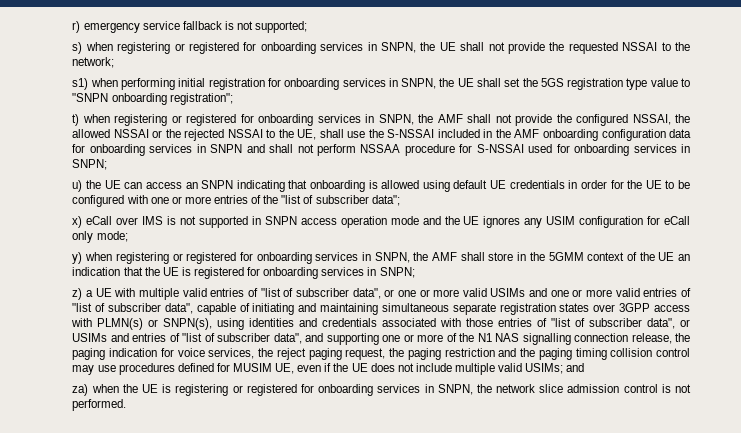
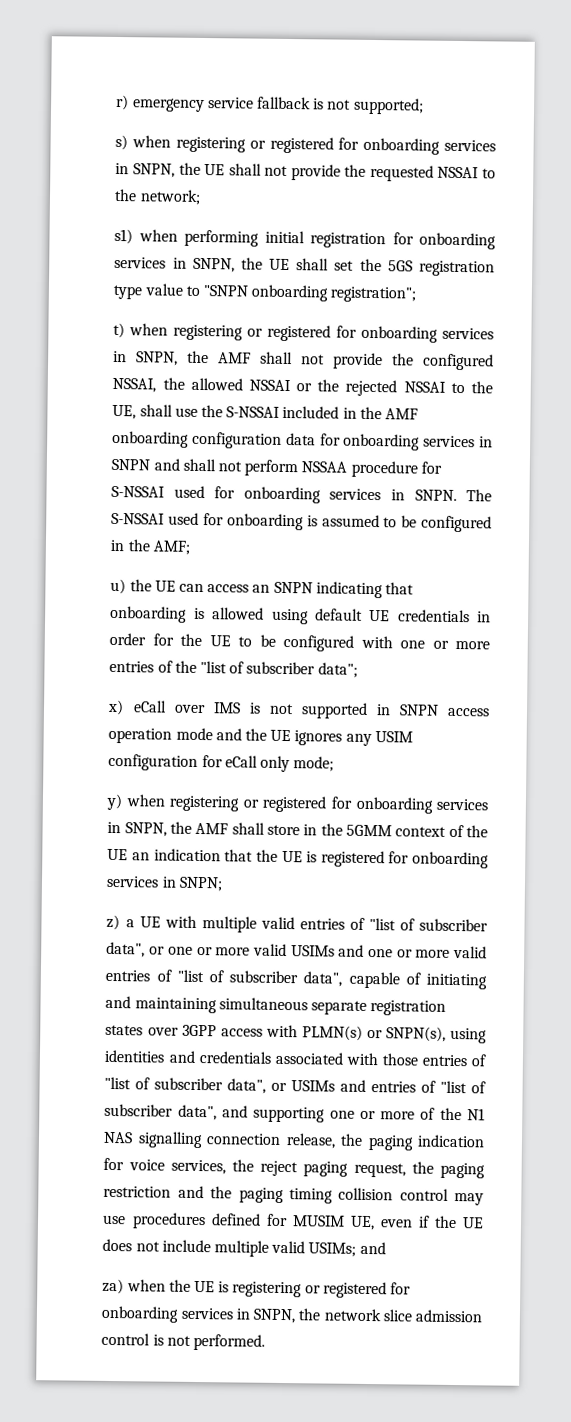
[72,159,108,170] SNPN; -> [414,489,492,502] [111,512,492,533] [110,539,190,555] SNPN. The S-NSSAI used for onboarding is assumed to be configured in the AMF;

